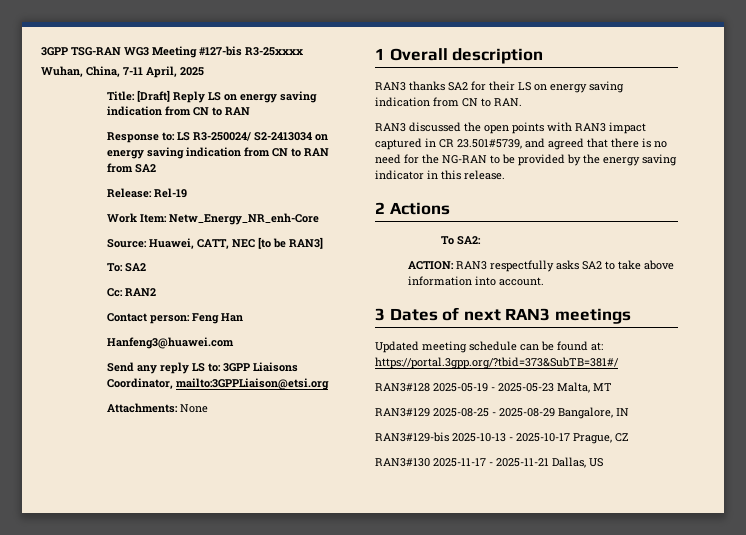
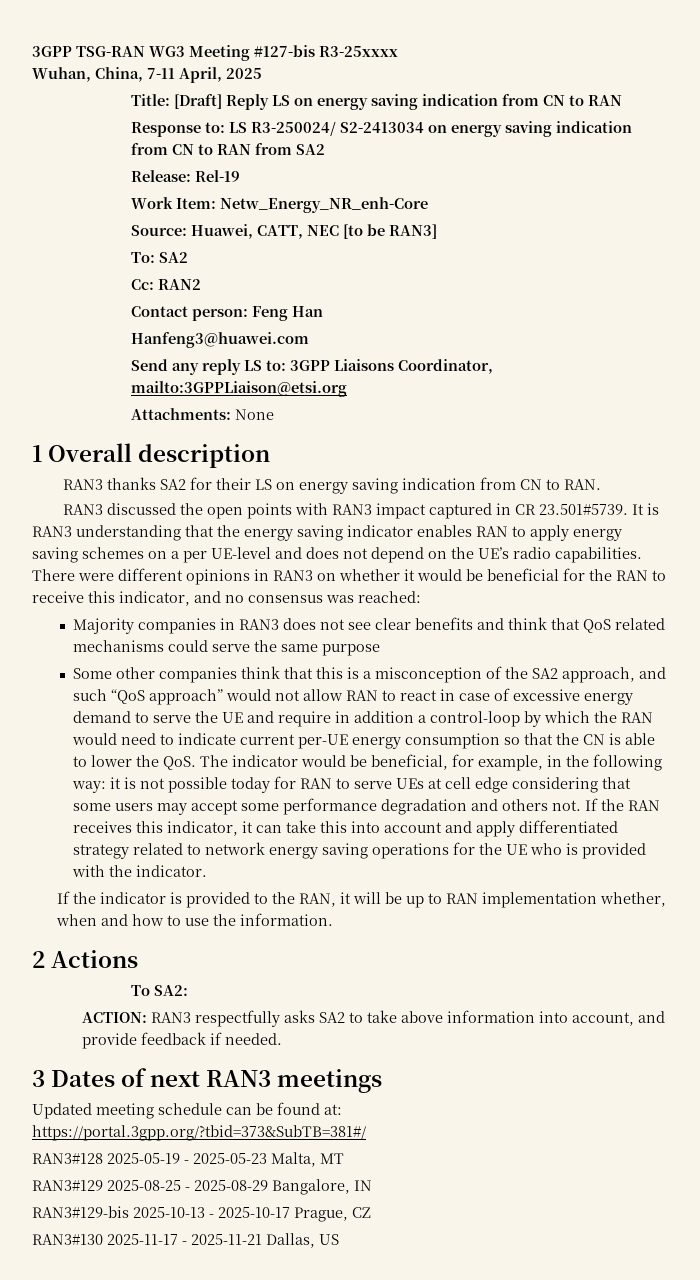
[457,138,667,150] [375,154,677,166] [375,170,505,180] 23.501#5739, and agreed that there is no need for the NG-RAN to be provided by the energy saving indicator in this release. -> [538,503,659,515] [32,525,622,541] [32,547,642,563] [32,568,666,585] [32,591,421,606] [72,617,665,634] [72,640,380,656] [72,666,666,683] [72,688,633,705] [72,711,653,727] [71,733,655,749] [72,754,662,771] [71,776,631,793] [72,798,660,815] [72,820,618,837] [72,842,646,859] [71,865,207,877] [56,891,666,908] [55,913,333,926] 23.501#5739. It is RAN3 understanding that the energy saving indicator enables RAN to apply energy saving schemes on a per UE-level and does not depend on the UE’s radio capabilities. There were different opinions in RAN3 on whether it would be beneficial for the RAN to receive this indicator, and no consensus was reached: // Majority companies in RAN3 does not see clear benefits and think that QoS related mechanisms could serve the same purpose // Some other companies think that this is a misconception of the SA2 approach, and such “QoS approach” would not allow RAN to react in case of excessive energy demand to serve the UE and require in addition a control-loop by which the RAN would need to indicate current per-UE energy consumption so that the CN is able to lower the QoS. The indicator would be beneficial, for example, in the following way: it is not possible today for RAN to serve UEs at cell edge considering that some users may accept some performance degradation and others not. If the RAN receives this indicator, it can take this into account and apply differentiated strategy related to network energy saving operations for the UE who is provided with the indicator. // If the indicator is provided to the RAN, it will be up to RAN implementation whether, when and how to use the information.
[499,277,545,286] account. -> [571,1011,665,1026] [81,1032,282,1049] account, and provide feedback if needed.

